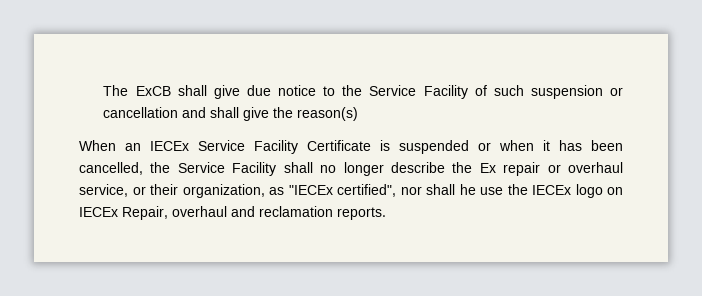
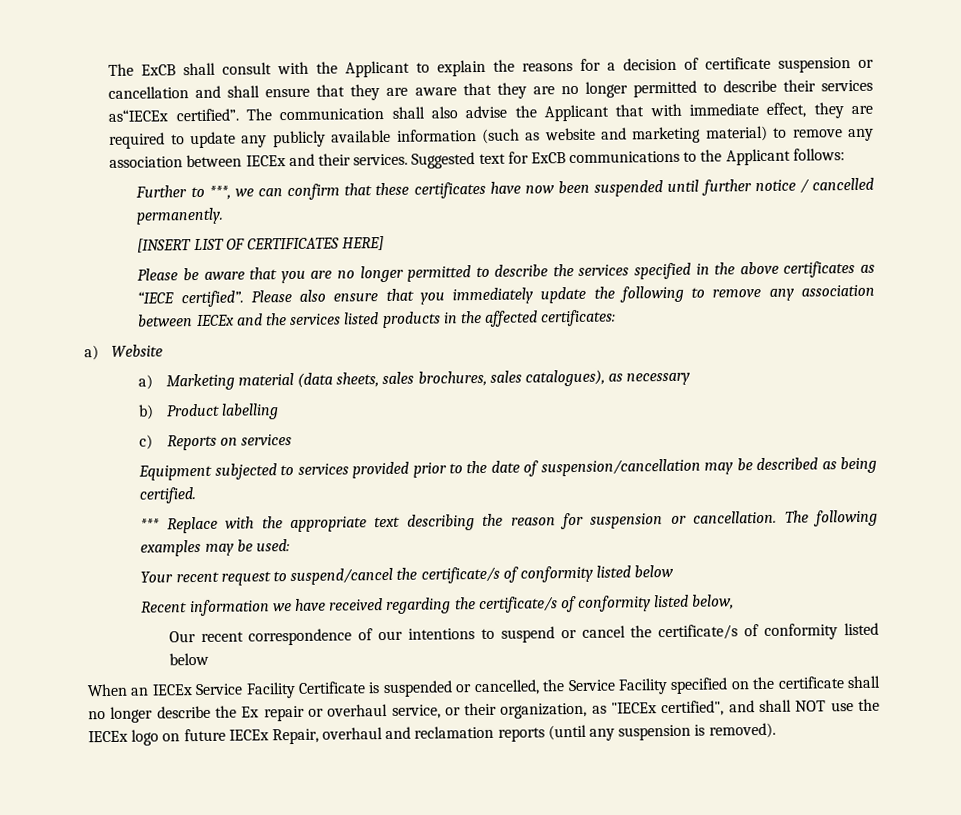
[213,85,524,99] give due notice to the Service Facility of such -> [222,56,772,78] consult with the Applicant to explain the reasons for a decision of certificate
[243,107,359,121] give the reason(s) -> [265,79,874,101] [108,102,873,122] [109,125,874,149] [109,148,845,169] [135,177,875,201] [136,207,225,225] [137,236,385,253] [137,260,876,284] [137,284,876,308] [137,309,617,329] [84,344,164,361] [138,369,691,391] [138,403,279,420] [139,434,292,451] [138,456,877,481] [139,487,198,504] [140,509,878,534] [140,539,290,557] [140,564,675,586] [141,594,735,617] [168,622,879,646] [168,652,209,666] ensure that they are aware that they are no longer permitted to describe their services as“IECEx certified”. The communication shall also advise the Applicant that with immediate effect, they are required to update any publicly available information (such as website and marketing material) to remove any association between IECEx and their services. Suggested text for ExCB communications to the Applicant follows: // Further to ***, we can confirm that these certificates have now been suspended until further notice / cancelled permanently. // [INSERT LIST OF CERTIFICATES HERE] // Please be aware that you are no longer permitted to describe the services specified in the above certificates as “IECE certified”. Please also ensure that you immediately update the following to remove any association between IECEx and the services listed products in the affected certificates: // a) Website // a) Marketing material (data sheets, sales brochures, sales catalogues), as necessary // b) Product labelling // c) Reports on services // Equipment subjected to services provided prior to the date of suspension/cancellation may be described as being certified. // *** Replace with the appropriate text describing the reason for suspension or cancellation. The following examples may be used: // Your recent request to suspend/cancel the certificate/s of conformity listed below // Recent information we have received regarding the certificate/s of conformity listed below, // Our recent correspondence of our intentions to suspend or cancel the certificate/s of conformity listed below
[499,140,623,151] [79,162,277,176] when it has been cancelled, the Service Facility -> [473,676,845,696] cancelled, the Service Facility specified on the certificate
[400,184,476,195] nor shall he -> [728,699,827,713] and shall NOT
(623, 191) none -> [183,728,226,742] future
[337,207,386,220] reports. -> [497,722,776,742] reports (until any suspension is removed).

